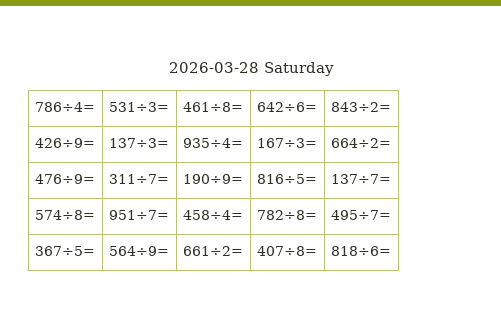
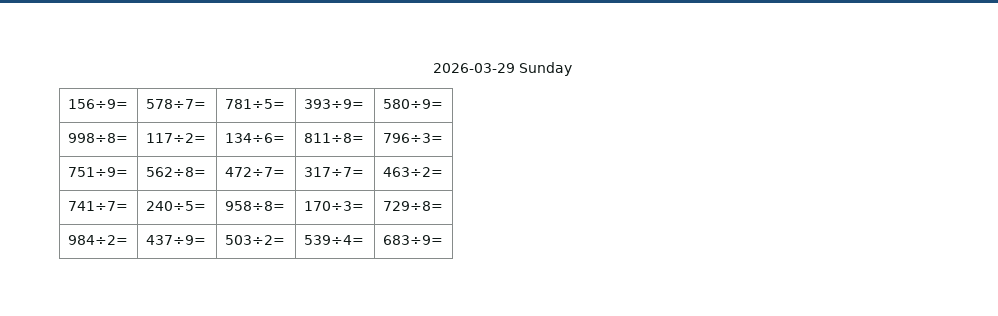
[168,62,334,76] [34,102,95,112] [108,102,169,112] [182,102,243,112] [256,102,317,112] [330,102,391,112] [34,138,95,148] [108,138,169,148] [182,138,243,148] [256,138,317,148] [330,138,391,148] [34,174,95,184] [108,174,169,184] [182,174,243,184] [256,174,317,184] [330,174,391,184] [34,210,95,220] [108,210,169,220] [182,210,243,220] [256,210,317,220] [330,210,391,220] [34,246,95,256] [108,246,169,256] [182,246,243,256] [256,246,317,256] [330,246,391,256] 2026-03-28 Saturday // 786÷4= | 531÷3= | 461÷8= | 642÷6= | 843÷2= // 426÷9= | 137÷3= | 935÷4= | 167÷3= | 664÷2= // 476÷9= | 311÷7= | 190÷9= | 816÷5= | 137÷7= // 574÷8= | 951÷7= | 458÷4= | 782÷8= | 495÷7= // 367÷5= | 564÷9= | 661÷2= | 407÷8= | 818÷6= -> [432,62,572,76] [67,99,128,109] [145,99,206,109] [224,99,285,109] [303,99,364,109] [382,99,443,109] [67,133,128,143] [145,133,206,143] [224,133,285,143] [303,133,364,143] [382,133,443,143] [67,167,128,177] [145,167,206,177] [224,167,285,177] [303,167,364,177] [382,167,443,177] [67,201,128,211] [145,201,206,211] [224,201,285,211] [303,201,364,211] [382,201,443,211] [67,235,128,245] [145,235,206,245] [224,235,285,245] [303,235,364,245] [382,235,443,245] 2026-03-29 Sunday // 156÷9= | 578÷7= | 781÷5= | 393÷9= | 580÷9= // 998÷8= | 117÷2= | 134÷6= | 811÷8= | 796÷3= // 751÷9= | 562÷8= | 472÷7= | 317÷7= | 463÷2= // 741÷7= | 240÷5= | 958÷8= | 170÷3= | 729÷8= // 984÷2= | 437÷9= | 503÷2= | 539÷4= | 683÷9=

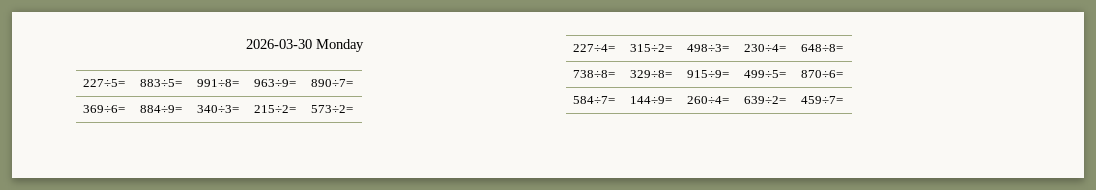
[432,62,572,76] [67,99,128,109] [145,99,206,109] [224,99,285,109] [303,99,364,109] [382,99,443,109] [67,133,128,143] [145,133,206,143] [224,133,285,143] [303,133,364,143] [382,133,443,143] [67,167,128,177] [145,167,206,177] [224,167,285,177] [303,167,364,177] [382,167,443,177] [67,201,128,211] [145,201,206,211] [224,201,285,211] [303,201,364,211] [382,201,443,211] [67,235,128,245] [145,235,206,245] [224,235,285,245] [303,235,364,245] [382,235,443,245] 2026-03-29 Sunday // 156÷9= | 578÷7= | 781÷5= | 393÷9= | 580÷9= // 998÷8= | 117÷2= | 134÷6= | 811÷8= | 796÷3= // 751÷9= | 562÷8= | 472÷7= | 317÷7= | 463÷2= // 741÷7= | 240÷5= | 958÷8= | 170÷3= | 729÷8= // 984÷2= | 437÷9= | 503÷2= | 539÷4= | 683÷9= -> [245,39,364,52] [83,79,126,87] [140,79,183,87] [197,79,240,87] [254,79,297,87] [311,79,354,87] [83,105,126,113] [140,105,183,113] [197,105,240,113] [254,105,297,113] [311,105,354,113] [573,44,616,52] [630,44,673,52] [687,44,730,52] [744,44,787,52] [801,44,844,52] [573,70,616,78] [630,70,673,78] [687,70,730,78] [744,70,787,78] [801,70,844,78] [573,96,616,104] [630,96,673,104] [687,96,730,104] [744,96,787,104] [801,96,844,104] 2026-03-30 Monday // 227÷5= | 883÷5= | 991÷8= | 963÷9= | 890÷7= // 369÷6= | 884÷9= | 340÷3= | 215÷2= | 573÷2= // 227÷4= | 315÷2= | 498÷3= | 230÷4= | 648÷8= // 738÷8= | 329÷8= | 915÷9= | 499÷5= | 870÷6= // 584÷7= | 144÷9= | 260÷4= | 639÷2= | 459÷7=

